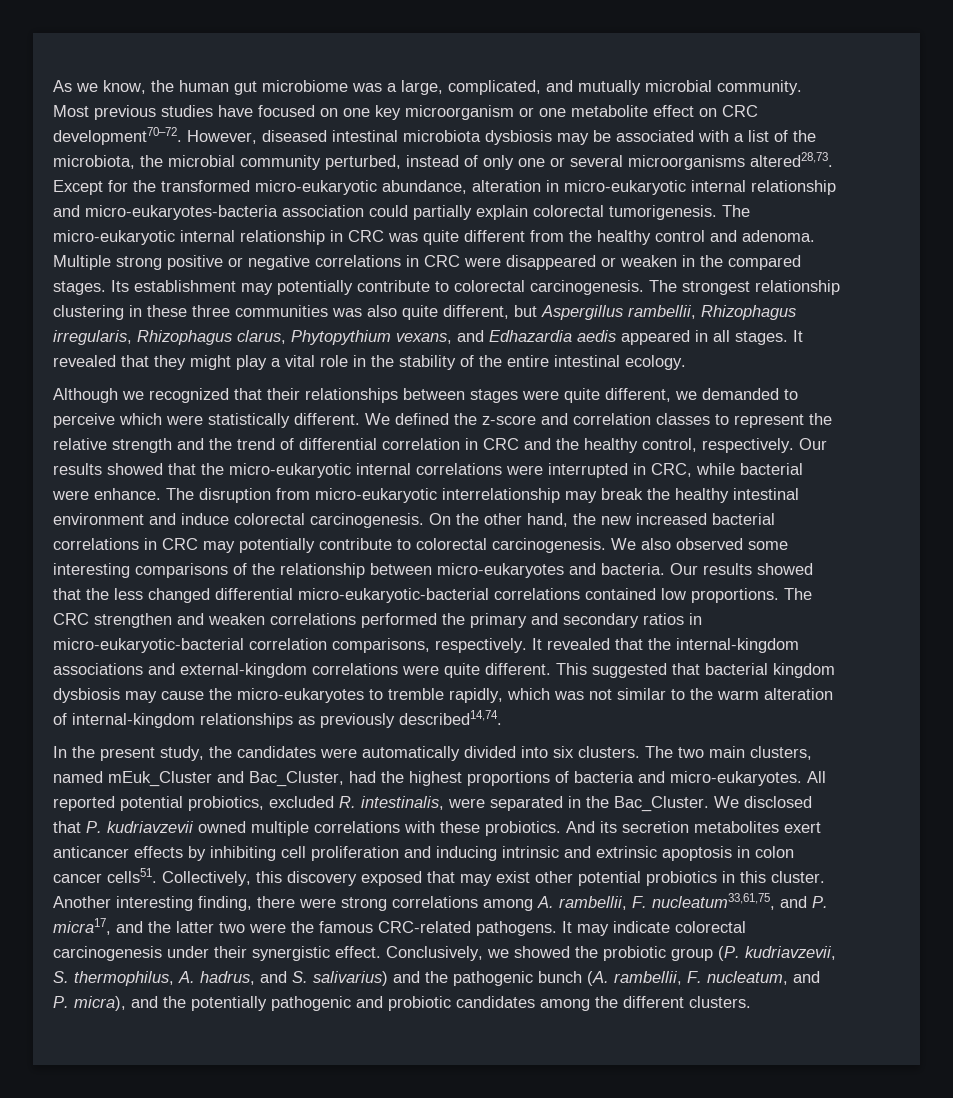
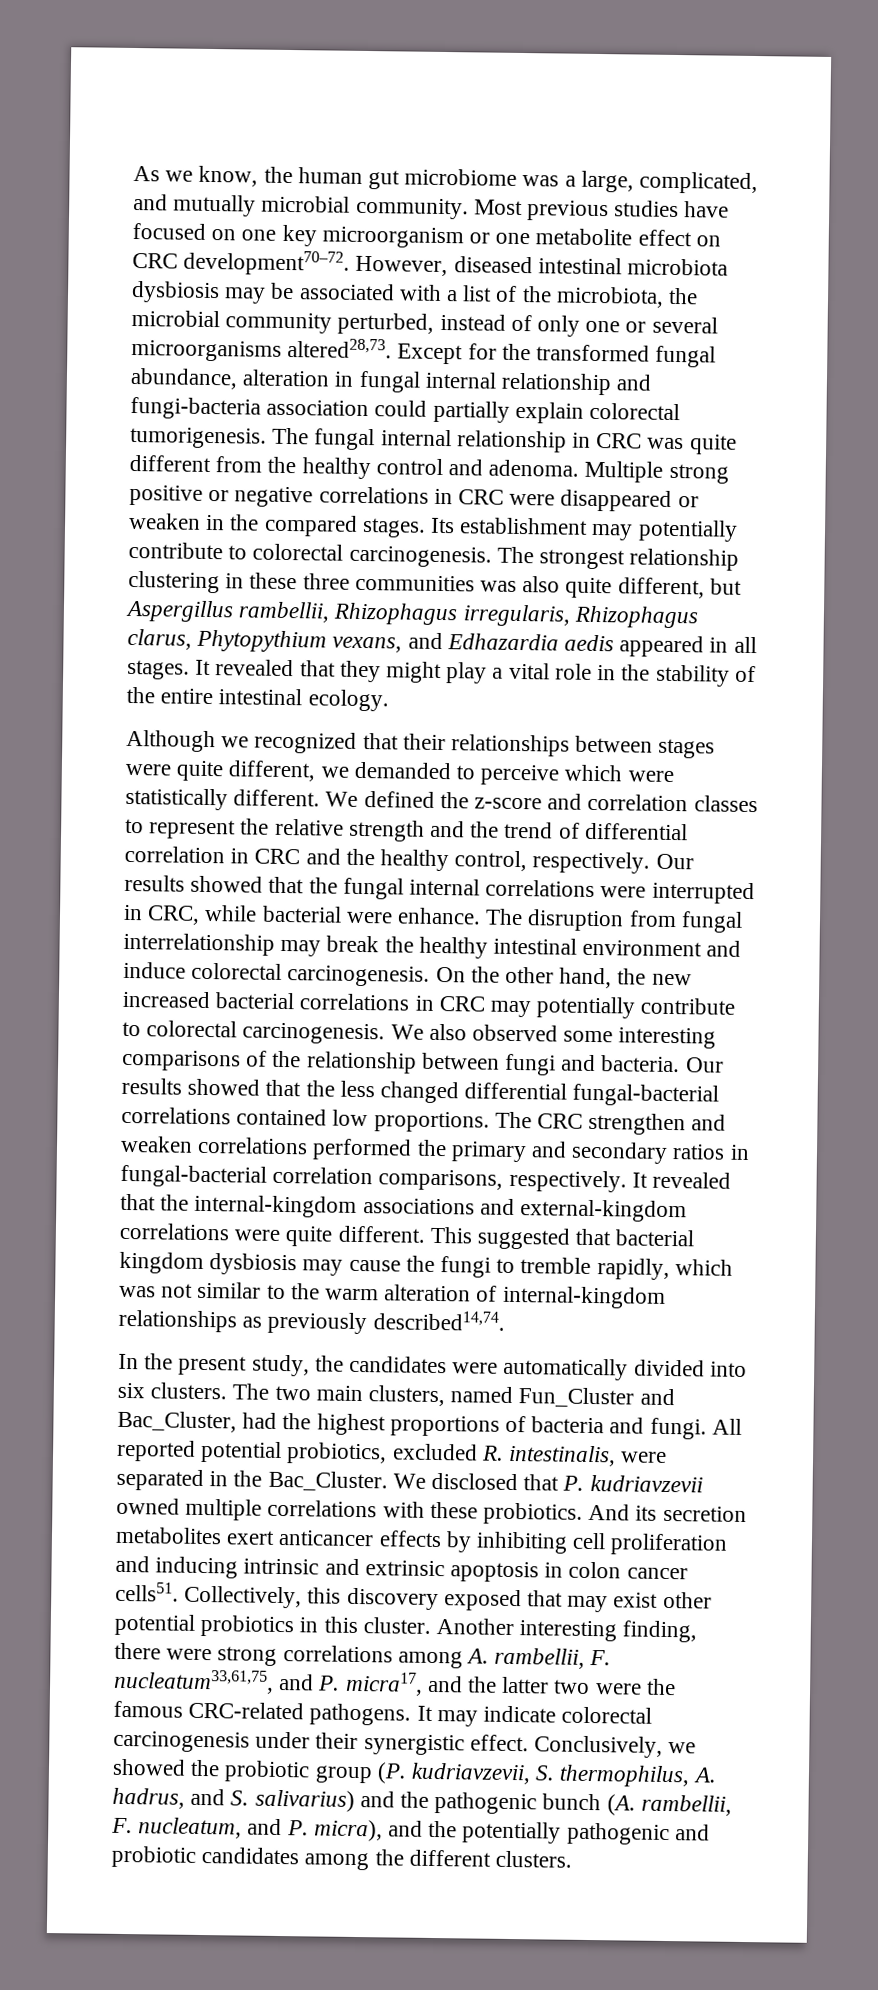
[255,180,377,195] micro-eukaryotic -> [655,345,717,368] fungal
[564,180,686,195] micro-eukaryotic -> [358,370,421,393] fungal
[85,205,278,220] micro-eukaryotes-bacteria -> [130,396,261,420] fungi-bacteria
[53,230,175,245] micro-eukaryotic -> [314,428,376,451] fungal
[229,463,351,478] micro-eukaryotic -> [342,877,404,900] fungal
[315,488,437,503] micro-eukaryotic -> [680,911,743,933] fungal
[437,563,564,578] micro-eukaryotes -> [504,1053,557,1076] fungi
[298,588,489,603] micro-eukaryotic-bacterial -> [572,1083,720,1107] fungal-bacterial
[53,638,244,653] micro-eukaryotic-bacterial -> [120,1164,267,1188] fungal-bacterial
[237,688,364,703] micro-eukaryotes -> [440,1256,492,1278] fungi
[108,771,212,787] mEuk_Cluster -> [518,1387,635,1408] Fun_Cluster
[670,771,802,786] micro-eukaryotes. -> [649,1417,707,1440] fungi.

